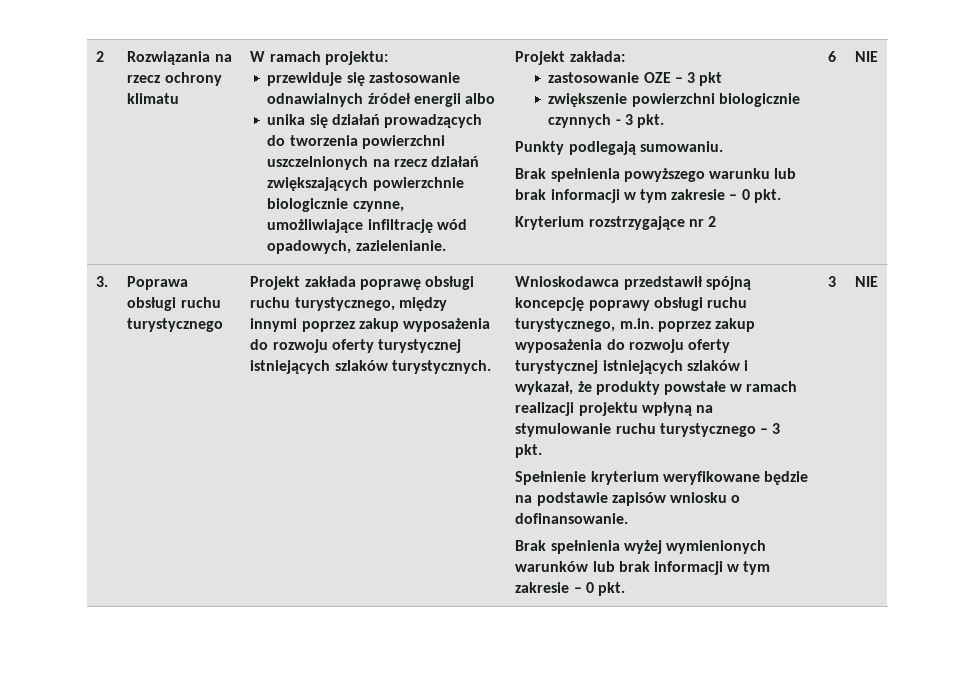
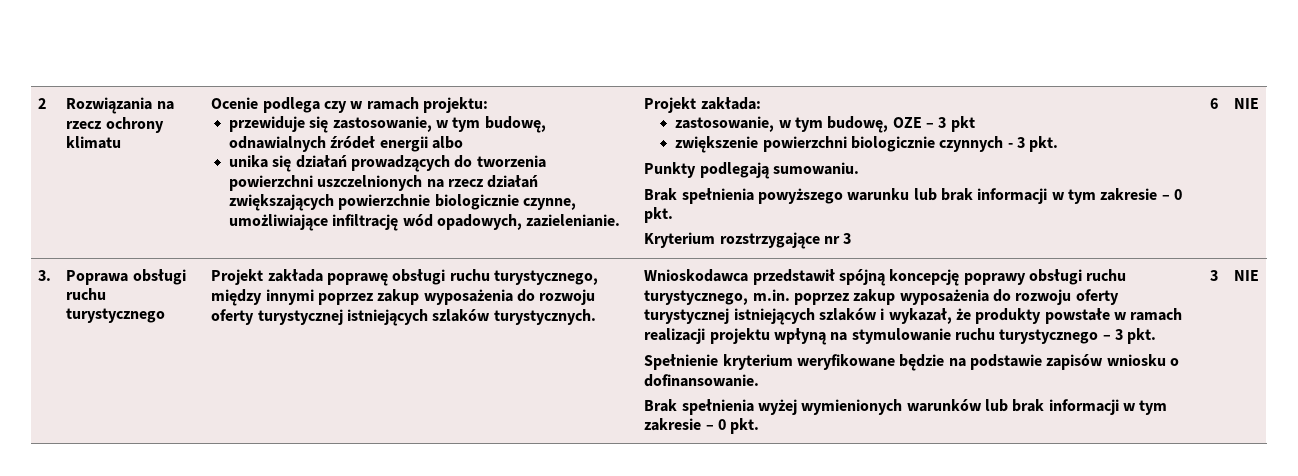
[250,51,266,62] W -> [211,97,364,113] Ocenie podlega czy w
[368,72,460,83] zastosowanie -> [332,116,546,133] zastosowanie, w tym budowę,
[548,72,640,83] zastosowanie -> [675,116,889,133] zastosowanie, w tym budowę,
[707,216,716,227] 2 -> [843,233,852,244] 3

